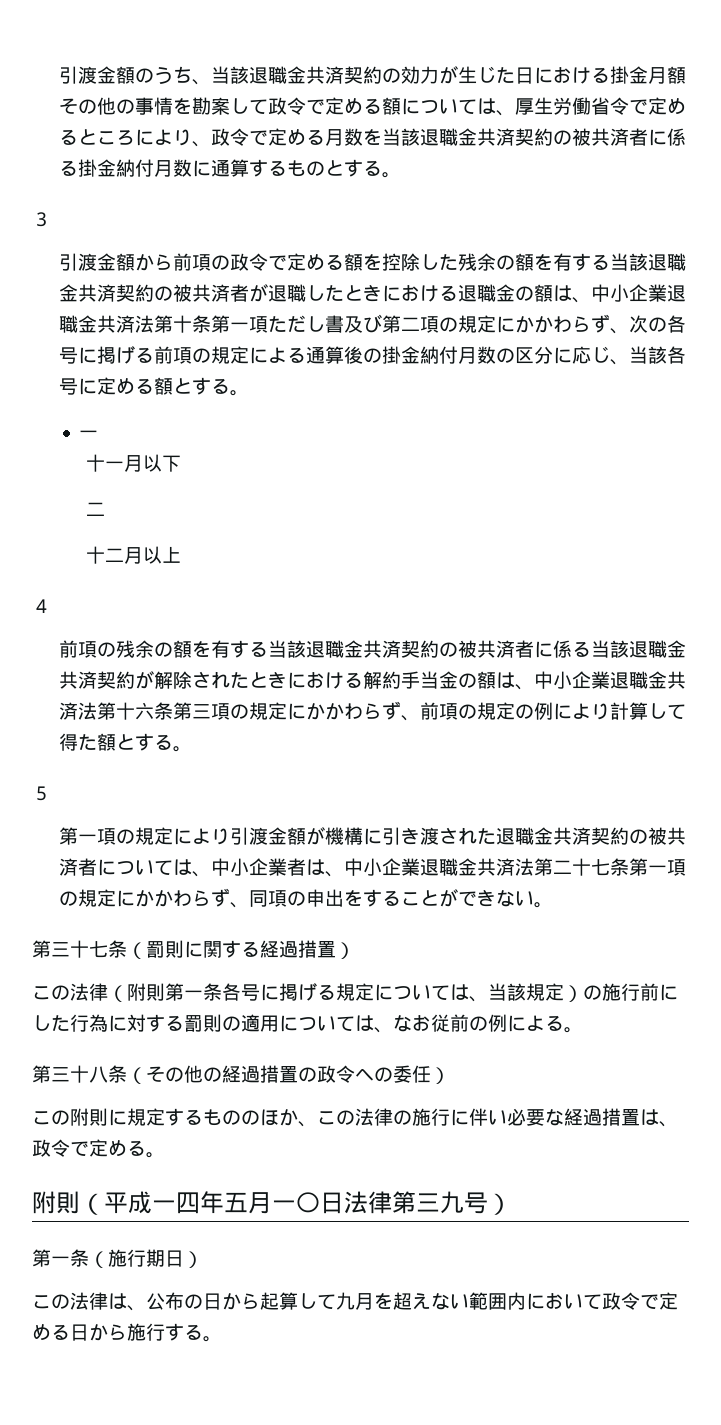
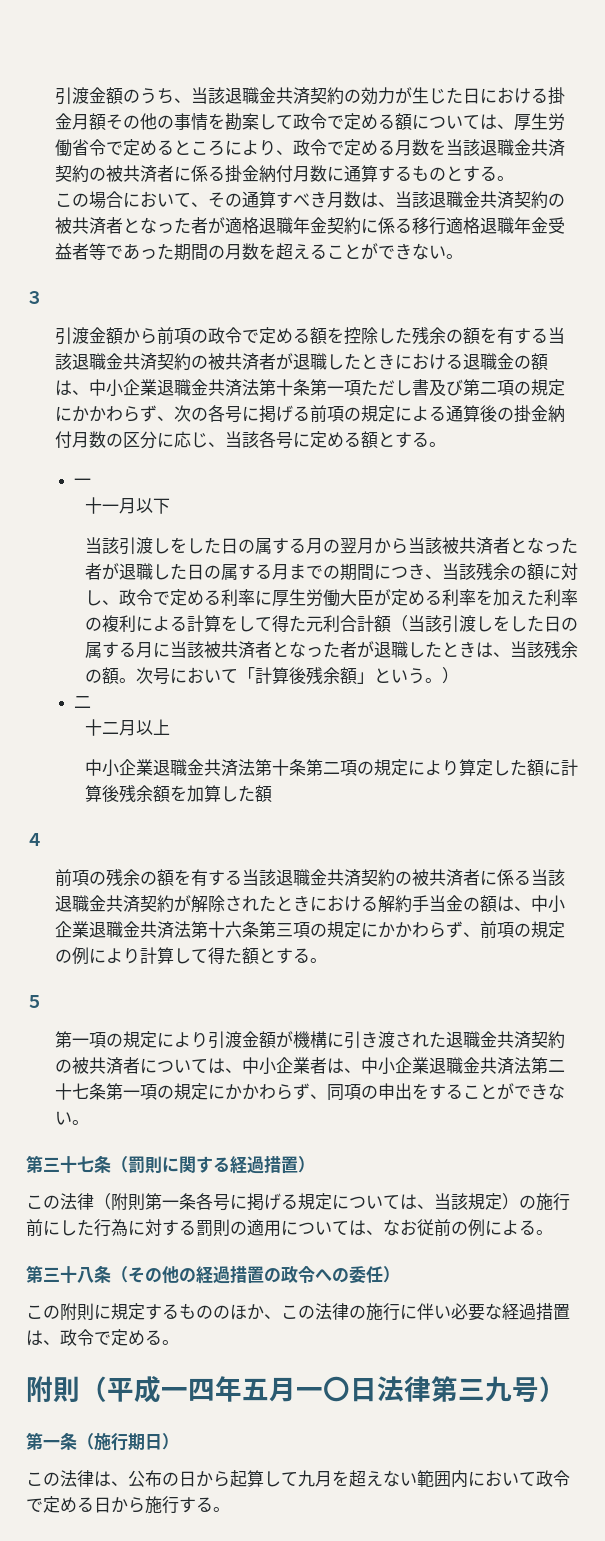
(401, 175) none -> [55,191,566,209] [55,217,566,235] [55,243,464,261] // この場合において、その通算すべき月数は、当該退職金共済契約の被共済者となった者が適格退職年金契約に係る移行適格退職年金受益者等であった期間の月数を超えることができない。
[85,502,105,516] [85,546,181,564] 二 // 十二月以上 -> [84,537,578,555] [84,563,578,581] [84,589,578,607] [84,615,578,633] [84,641,578,659] [84,667,459,685] [73,696,91,708] [84,719,170,736] [84,759,578,777] [84,785,272,803] 当該引渡しをした日の属する月の翌月から当該被共済者となった者が退職した日の属する月までの期間につき、当該残余の額に対し、政令で定める利率に厚生労働大臣が定める利率を加えた利率の複利による計算をして得た元利合計額（当該引渡しをした日の属する月に当該被共済者となった者が退職したときは、当該残余の額。次号において「計算後残余額」という。） // 二 // 十二月以上 // 中小企業退職金共済法第十条第二項の規定により算定した額に計算後残余額を加算した額

